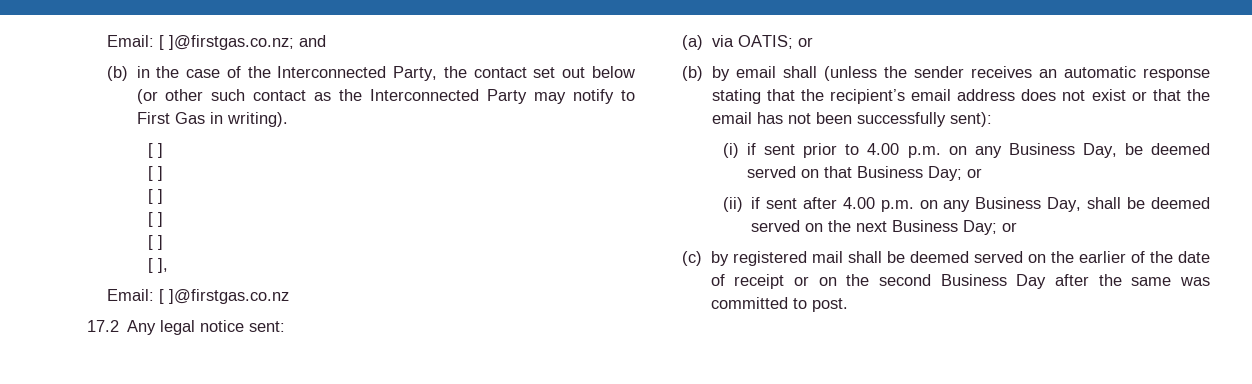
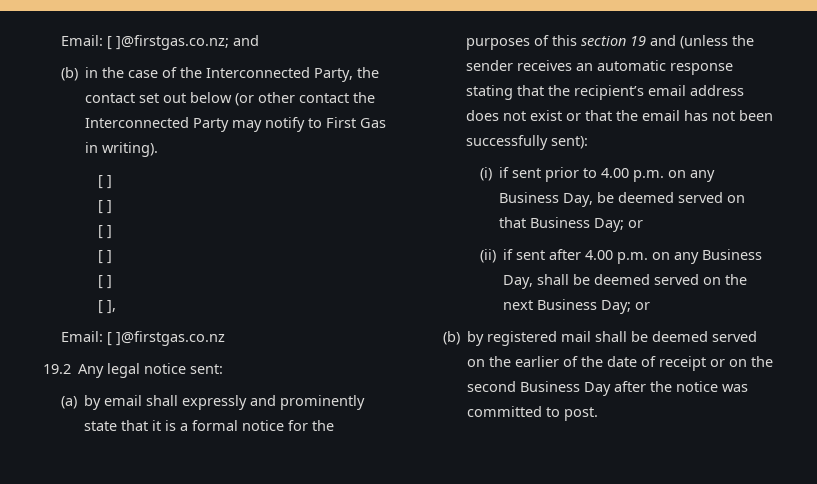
[211,89,332,101] such contact as -> [299,93,350,103] contact
[87,320,119,332] 17.2 -> [43,364,71,374] 19.2
[711,35,813,49] [682,66,817,81] via OATIS; or // (b) by email shall -> [84,395,366,410] [84,420,335,431] [466,35,677,50] by email shall expressly and prominently state that it is a formal notice for the purposes of this section 19 and
[682,251,703,266] (c) -> [443,331,461,345] (b)
[1131,277,1172,286] same -> [676,381,719,392] notice

